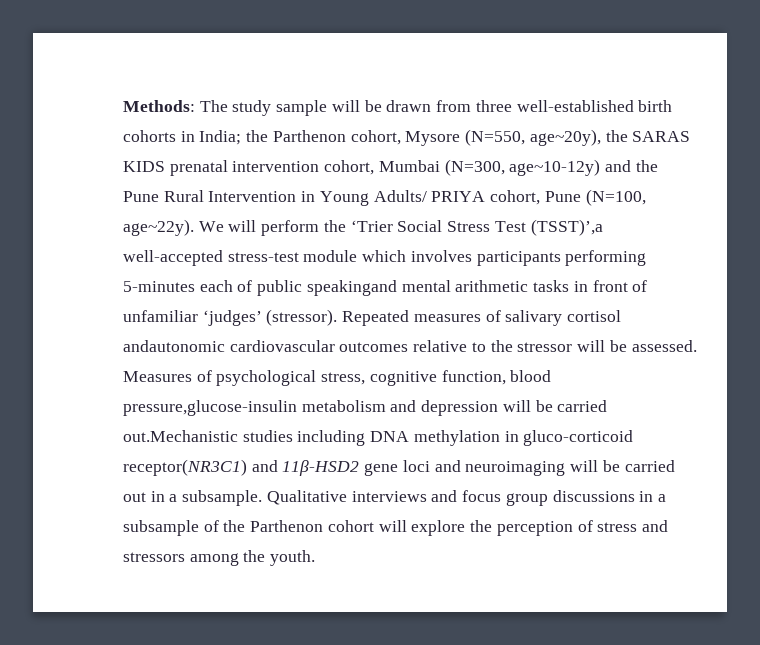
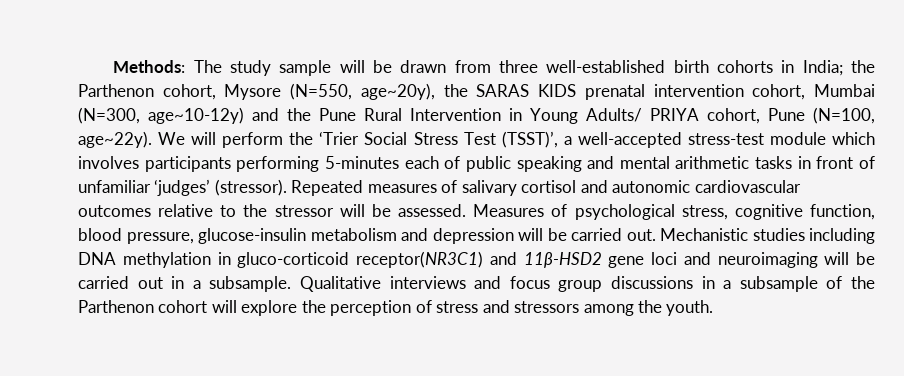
[530,219,603,236] (TSST)’,a -> [501,131,572,148] (TSST)’, a
[306,280,397,296] speakingand -> [516,156,615,172] speaking and
[123,340,225,352] andautonomic -> [580,180,691,193] and autonomic
[123,400,297,416] pressure,glucose-insulin -> [126,228,306,244] pressure, glucose-insulin
[123,430,238,442] out.Mechanistic -> [626,228,748,241] out. Mechanistic

